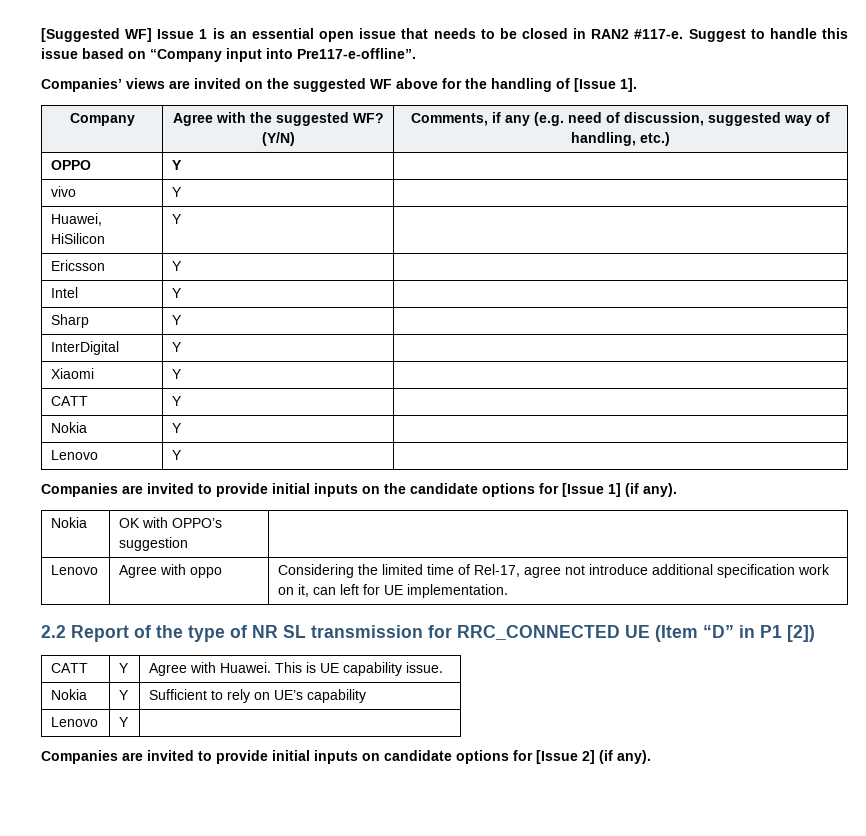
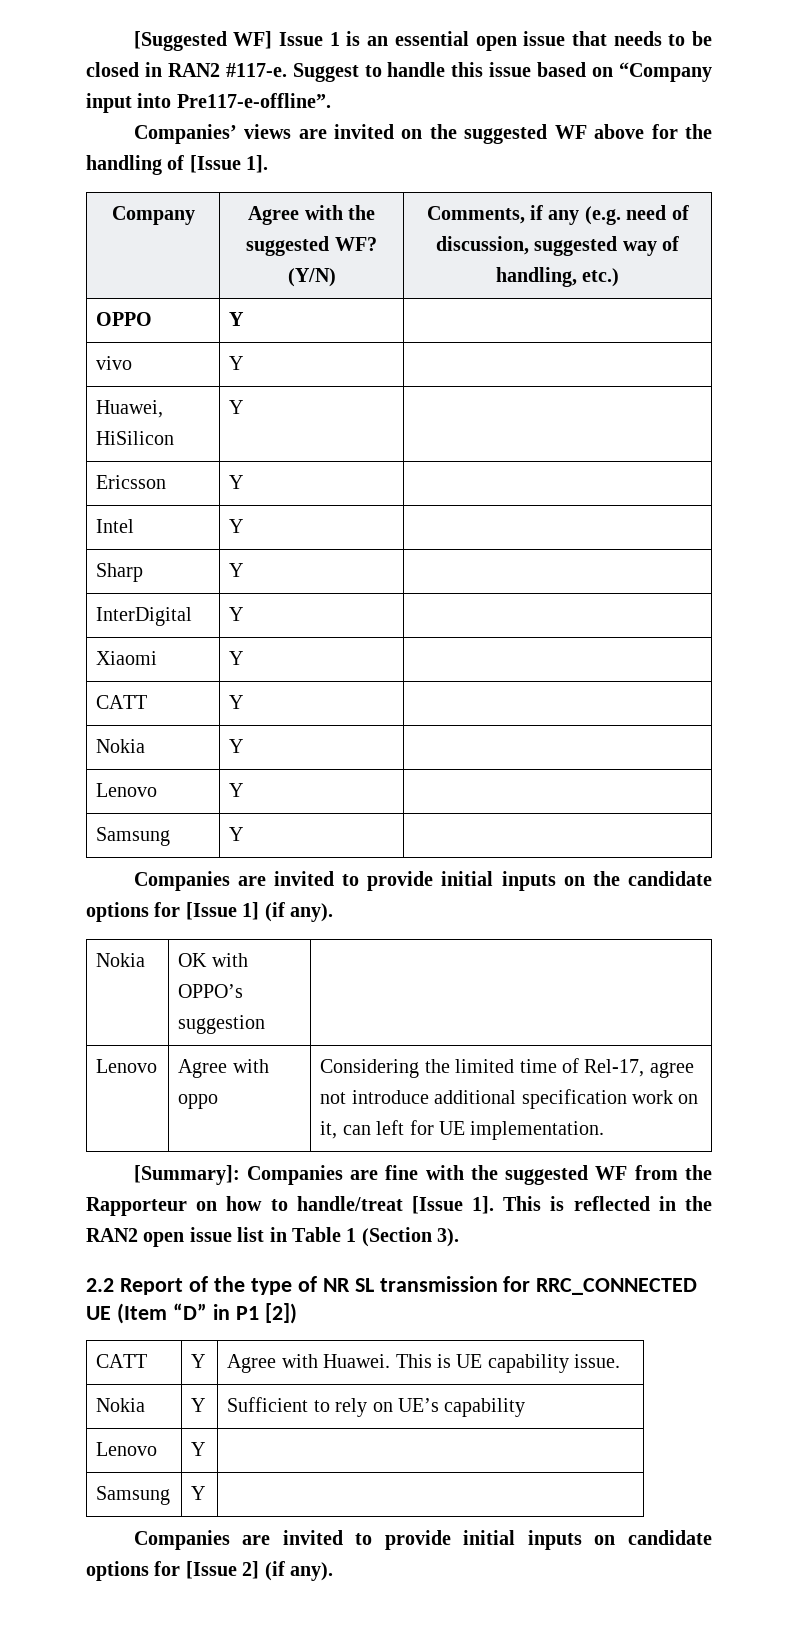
(183, 455) none -> [96,827,171,846] [229,827,244,841] // Samsung | Y |
(509, 591) none -> [133,1165,712,1185] [86,1196,712,1216] [86,1227,460,1247] // [Summary]: Companies are fine with the suggested WF from the Rapporteur on how to handle/treat [Issue 1]. This is reflected in the RAN2 open issue list in Table 1 (Section 3).
(130, 722) none -> [96,1486,171,1505] [191,1486,206,1500] // Samsung | Y |

